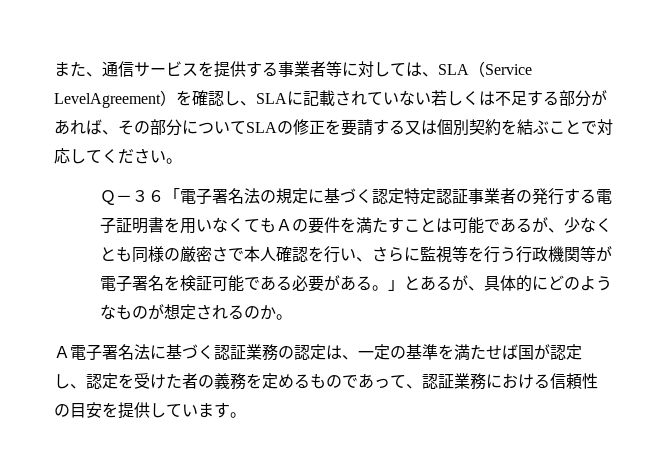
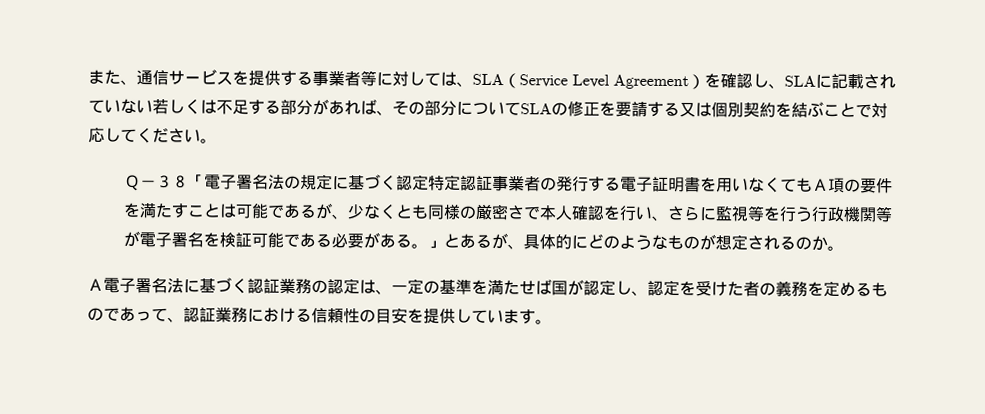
[54,93,161,108] LevelAgreement -> [572,74,689,90] Level Agreement
[148,190,165,202] ６ -> [171,175,189,189] ８
(293, 225) none -> [827,177,845,193] 項

